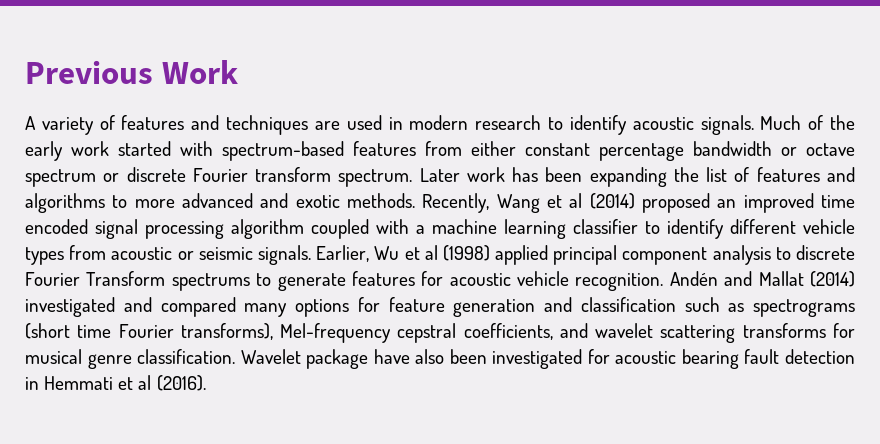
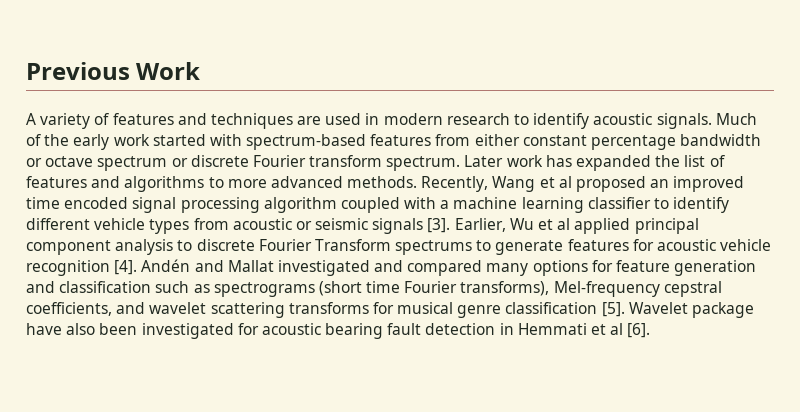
[545,167,667,187] been expanding -> [576,155,652,171] expanded
[260,193,340,208] and exotic -> (343, 182) none
[589,193,635,209] (2014) -> (572, 182) none
[257,245,311,265] signals. -> [372,218,451,234] signals [3].
[442,245,490,261] (1998) -> (571, 224) none
[575,273,664,291] recognition. -> [26,260,138,276] recognition [4].
[809,271,855,287] (2014) -> (274, 266) none
[137,349,236,364] classification. -> [505,302,625,317] classification [5].
[156,375,206,391] (2016). -> [627,323,651,338] [6].

